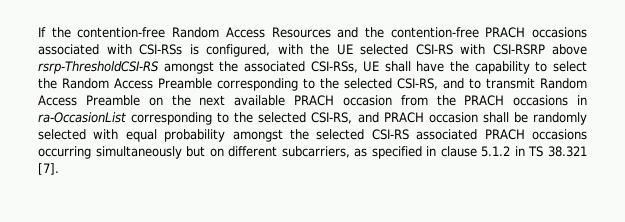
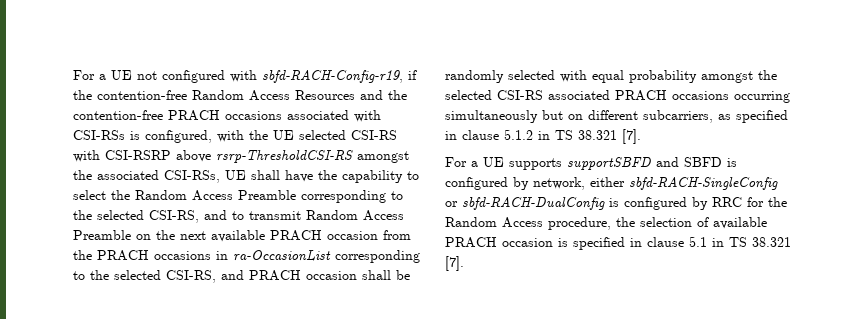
[38,27,46,37] If -> [73,70,417,83] For a UE not configured with sbfd-RACH-Config-r19, if
(59, 169) none -> [445,157,737,170] [445,177,778,190] [445,197,787,210] [445,217,767,230] [445,236,791,250] [445,256,464,271] // For a UE supports supportSBFD and SBFD is configured by network, either sbfd-RACH-SingleConfig or sbfd-RACH-DualConfig is configured by RRC for the Random Access procedure, the selection of available PRACH occasion is specified in clause 5.1 in TS 38.321 [7].

